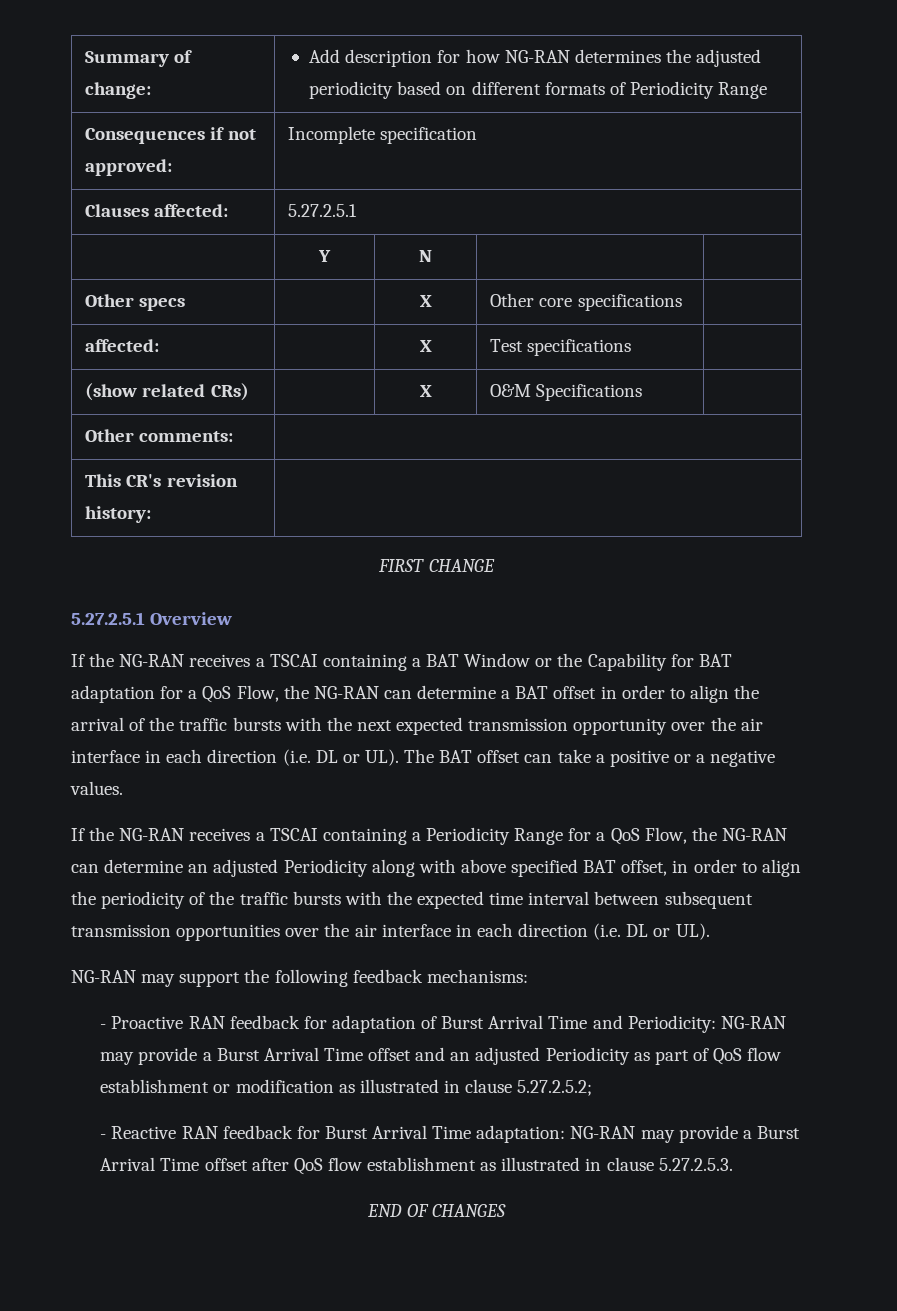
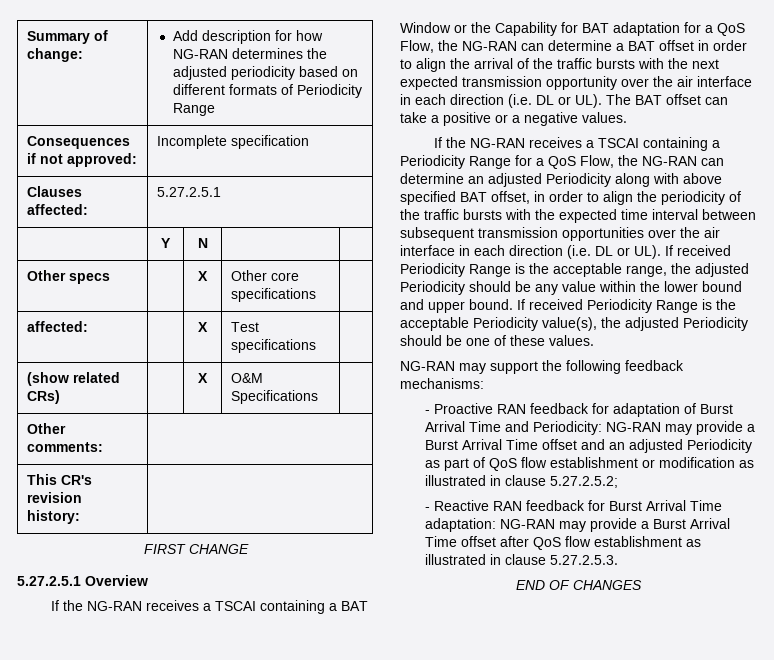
(710, 931) none -> [665,245,731,256] [400,263,749,277] [400,281,742,295] [400,299,736,313] [400,317,748,331] [400,335,594,346] If received Periodicity Range is the acceptable range, the adjusted Periodicity should be any value within the lower bound and upper bound. If received Periodicity Range is the acceptable Periodicity value(s), the adjusted Periodicity should be one of these values.

